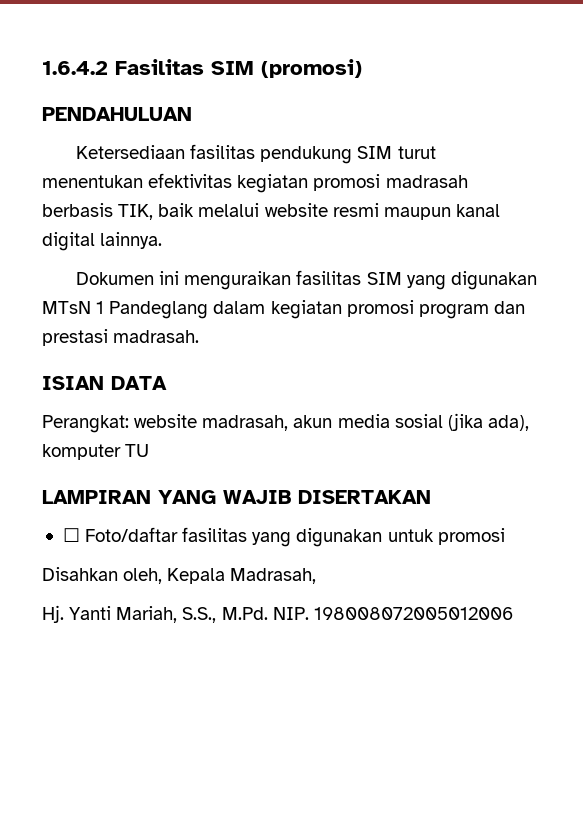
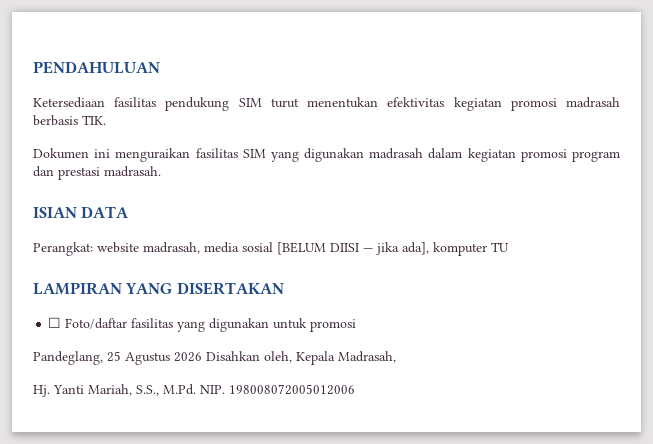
[42,59,362,78] 1.6.4.2 Fasilitas SIM (promosi) // -> (33, 67) none
[118,203,500,220] [42,232,163,251] TIK, baik melalui website resmi maupun kanal digital lainnya. -> [82,115,106,125] TIK.
[42,301,209,319] MTsN 1 Pandeglang -> [369,148,424,159] madrasah
[293,415,333,428] akun -> (200, 248) none
[447,413,529,431] (jika ada), -> [277,242,429,255] [BELUM DIISI — jika ada],
[223,490,291,504] WAJIB -> (173, 288) none
(505, 536) none -> [33,351,202,365] Pandeglang, 25 Agustus 2026

